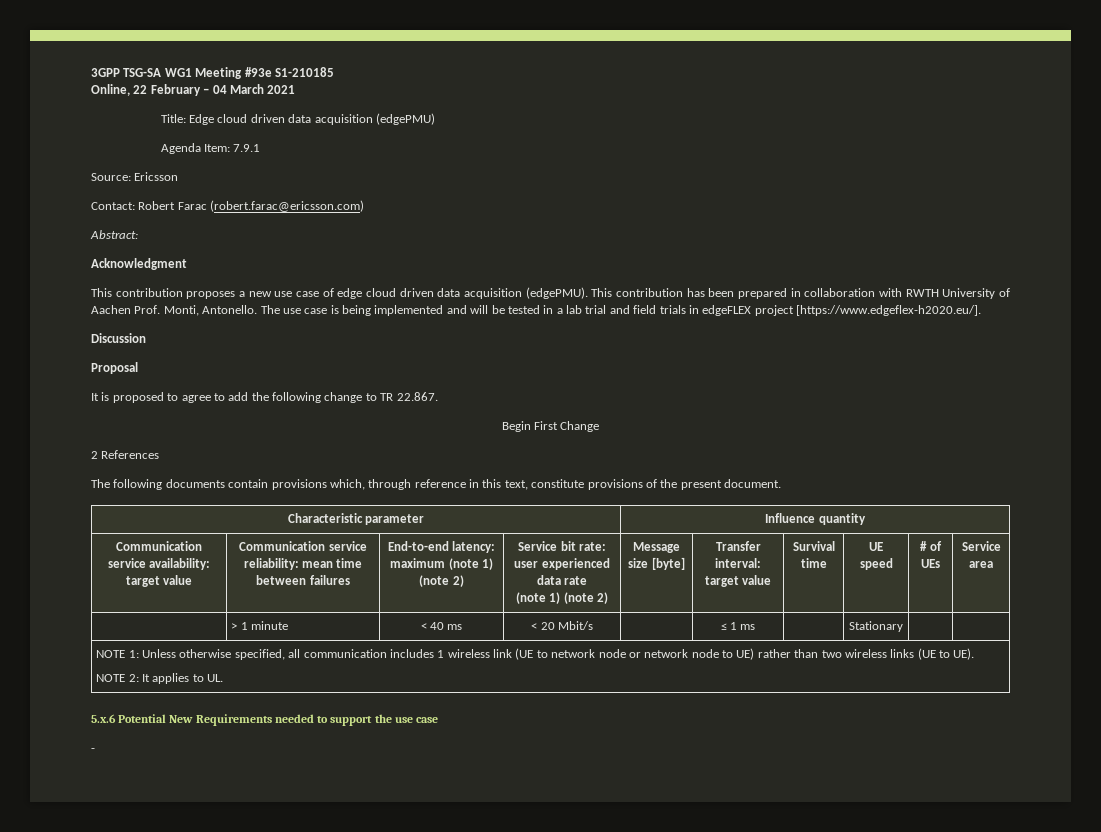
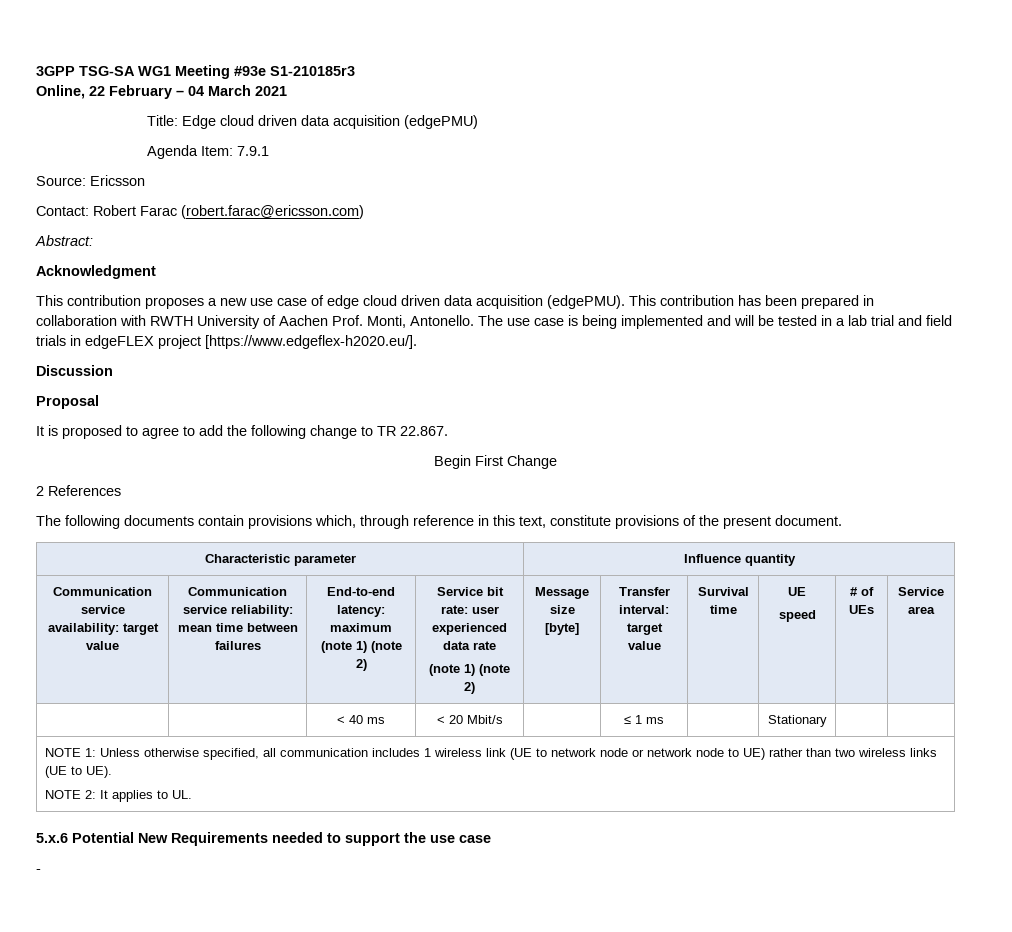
[274,67,334,77] S1-210185 -> [270,66,355,76] S1-210185r3
[231,621,289,630] > 1 minute -> (935, 610) none

